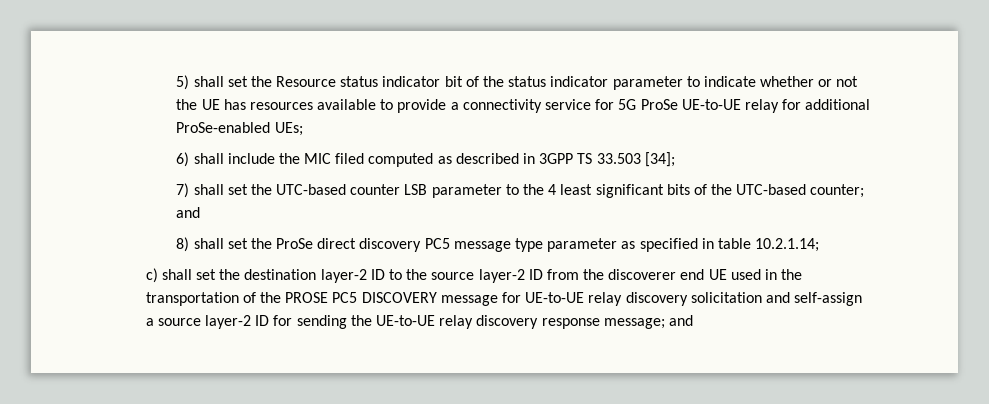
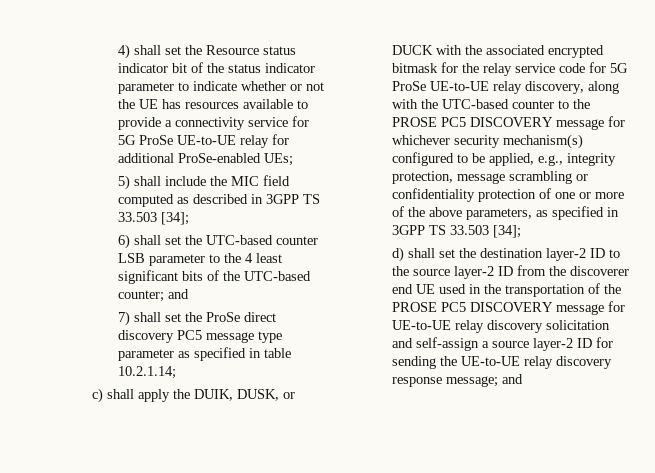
[176,75,190,90] 5) -> [118,44,131,59] 4)
[176,152,190,167] 6) -> [118,175,131,190] 5)
[335,153,365,164] filed -> [263,175,291,186] field
[176,183,190,198] 7) -> [118,234,131,249] 6)
[176,237,190,252] 8) -> [118,311,131,326] 7)
(192, 274) none -> [137,389,295,402] [391,45,604,58] [391,62,628,76] [391,81,619,94] [391,99,590,109] [391,116,625,130] [391,134,583,149] [391,152,616,166] [391,171,588,184] [391,188,624,202] [391,206,619,220] [391,225,521,238] [391,247,435,262] apply the DUIK, DUSK, or DUCK with the associated encrypted bitmask for the relay service code for 5G ProSe UE-to-UE relay discovery, along with the UTC-based counter to the PROSE PC5 DISCOVERY message for whichever security mechanism(s) configured to be applied, e.g., integrity protection, message scrambling or confidentiality protection of one or more of the above parameters, as specified in 3GPP TS 33.503 [34]; // d) shall

